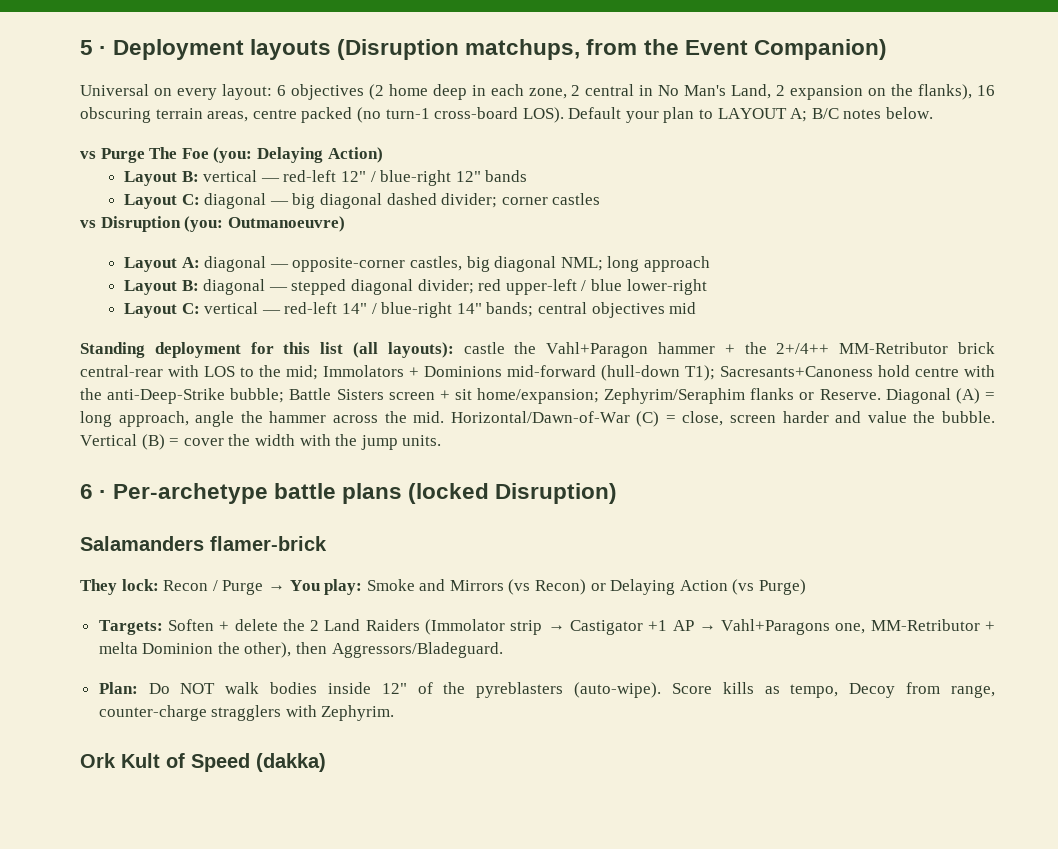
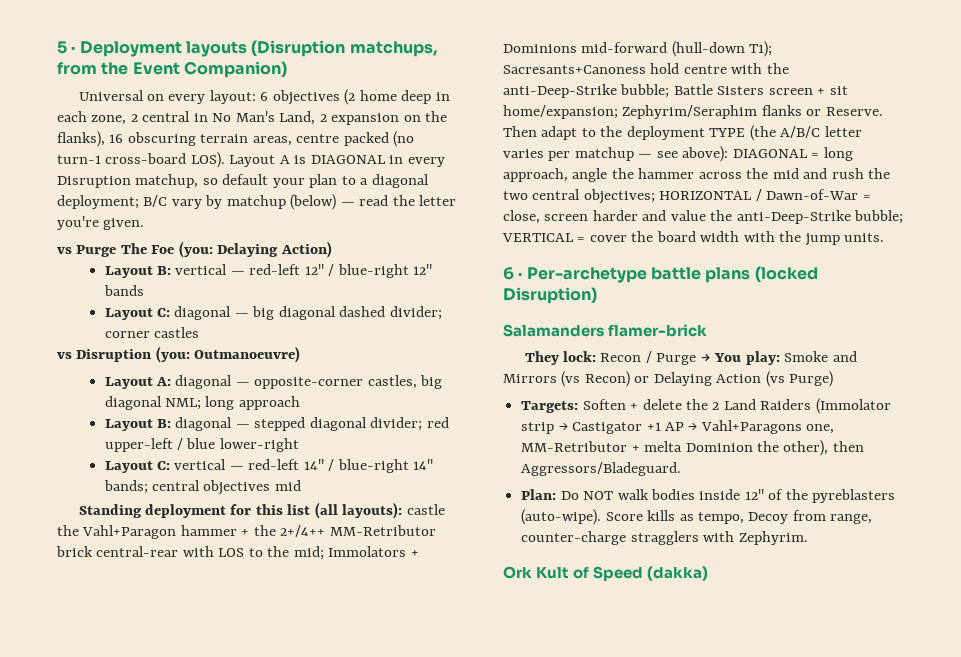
[568,107,934,123] Default your plan to LAYOUT A; B/C notes below. -> [229,155,445,167] [57,174,429,188] [57,194,457,210] [57,216,145,230] Layout A is DIAGONAL in every Disruption matchup, so default your plan to a diagonal deployment; B/C vary by matchup (below) — read the letter you're given.
[885,388,980,404] Diagonal (A) -> [503,125,862,141] [503,146,808,162] Then adapt to the deployment TYPE (the A/B/C letter varies per matchup — see above): DIAGONAL
[413,411,660,427] mid. Horizontal/Dawn-of-War (C) -> [772,168,891,179] [503,189,859,204] mid and rush the two central objectives; HORIZONTAL / Dawn-of-War
[942,411,996,423] [80,434,165,450] bubble. Vertical (B) -> [736,210,904,224] [502,233,574,242] anti-Deep-Strike bubble; VERTICAL
(251, 440) none -> [656,231,696,242] board

